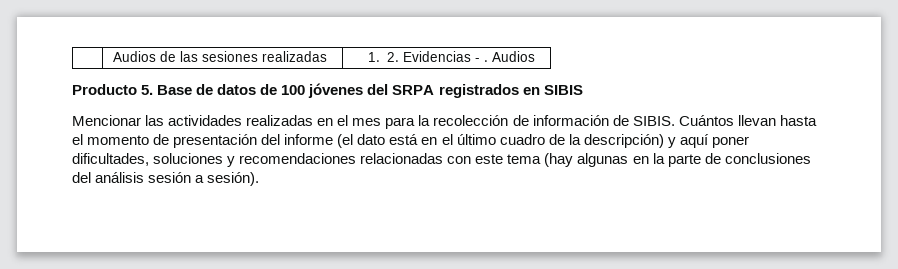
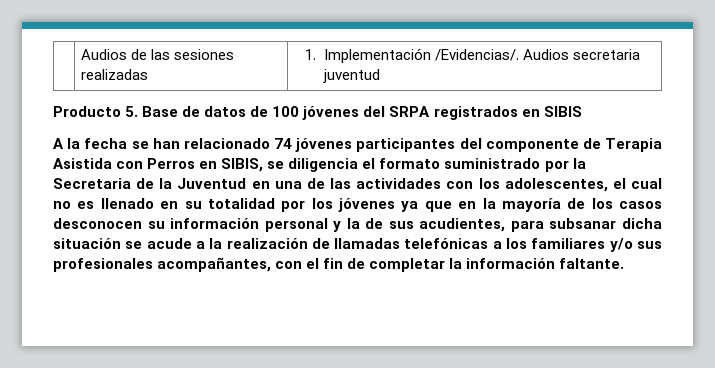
[387,51,536,62] 2. Evidencias - . Audios -> [323,48,640,63] [322,69,380,83] Implementación /Evidencias/. Audios secretaria juventud
[72,115,817,129] [72,134,749,148] [72,153,811,167] [72,172,260,186] Mencionar las actividades realizadas en el mes para la recolección de información de SIBIS. Cuántos llevan hasta el momento de presentación del informe (el dato está en el último cuadro de la descripción) y aquí poner dificultades, soluciones y recomendaciones relacionadas con este tema (hay algunas en la parte de conclusiones del análisis sesión a sesión). -> [53,138,662,152] [53,158,586,172] [53,178,662,192] [53,198,662,212] [53,218,662,232] [53,238,662,252] [53,257,625,272] A la fecha se han relacionado 74 jóvenes participantes del componente de Terapia Asistida con Perros en SIBIS, se diligencia el formato suministrado por la Secretaria de la Juventud en una de las actividades con los adolescentes, el cual no es llenado en su totalidad por los jóvenes ya que en la mayoría de los casos desconocen su información personal y la de sus acudientes, para subsanar dicha situación se acude a la realización de llamadas telefónicas a los familiares y/o sus profesionales acompañantes, con el fin de completar la información faltante.

